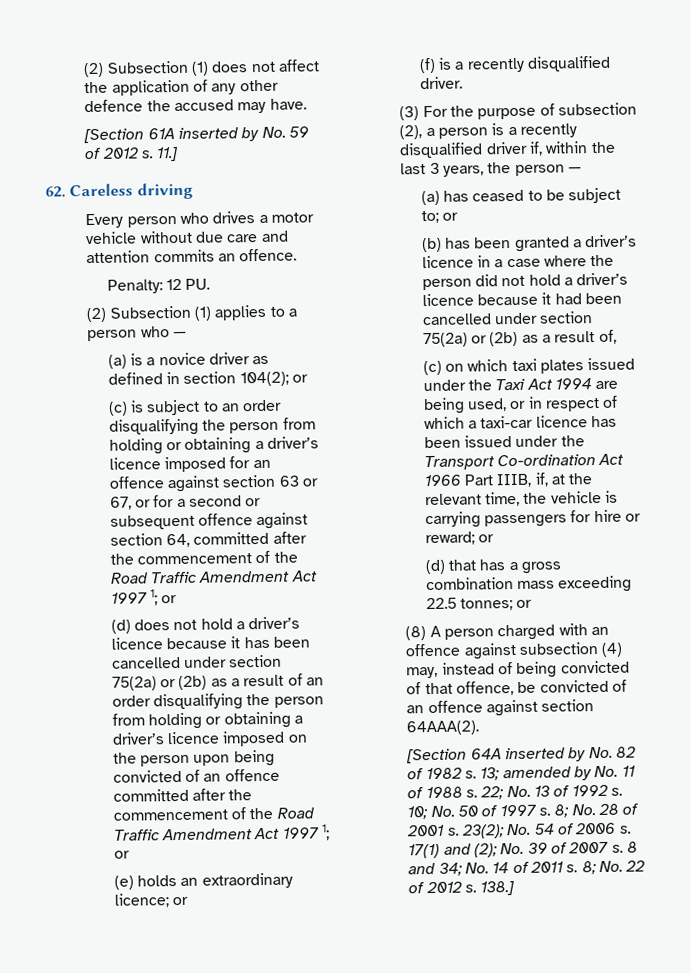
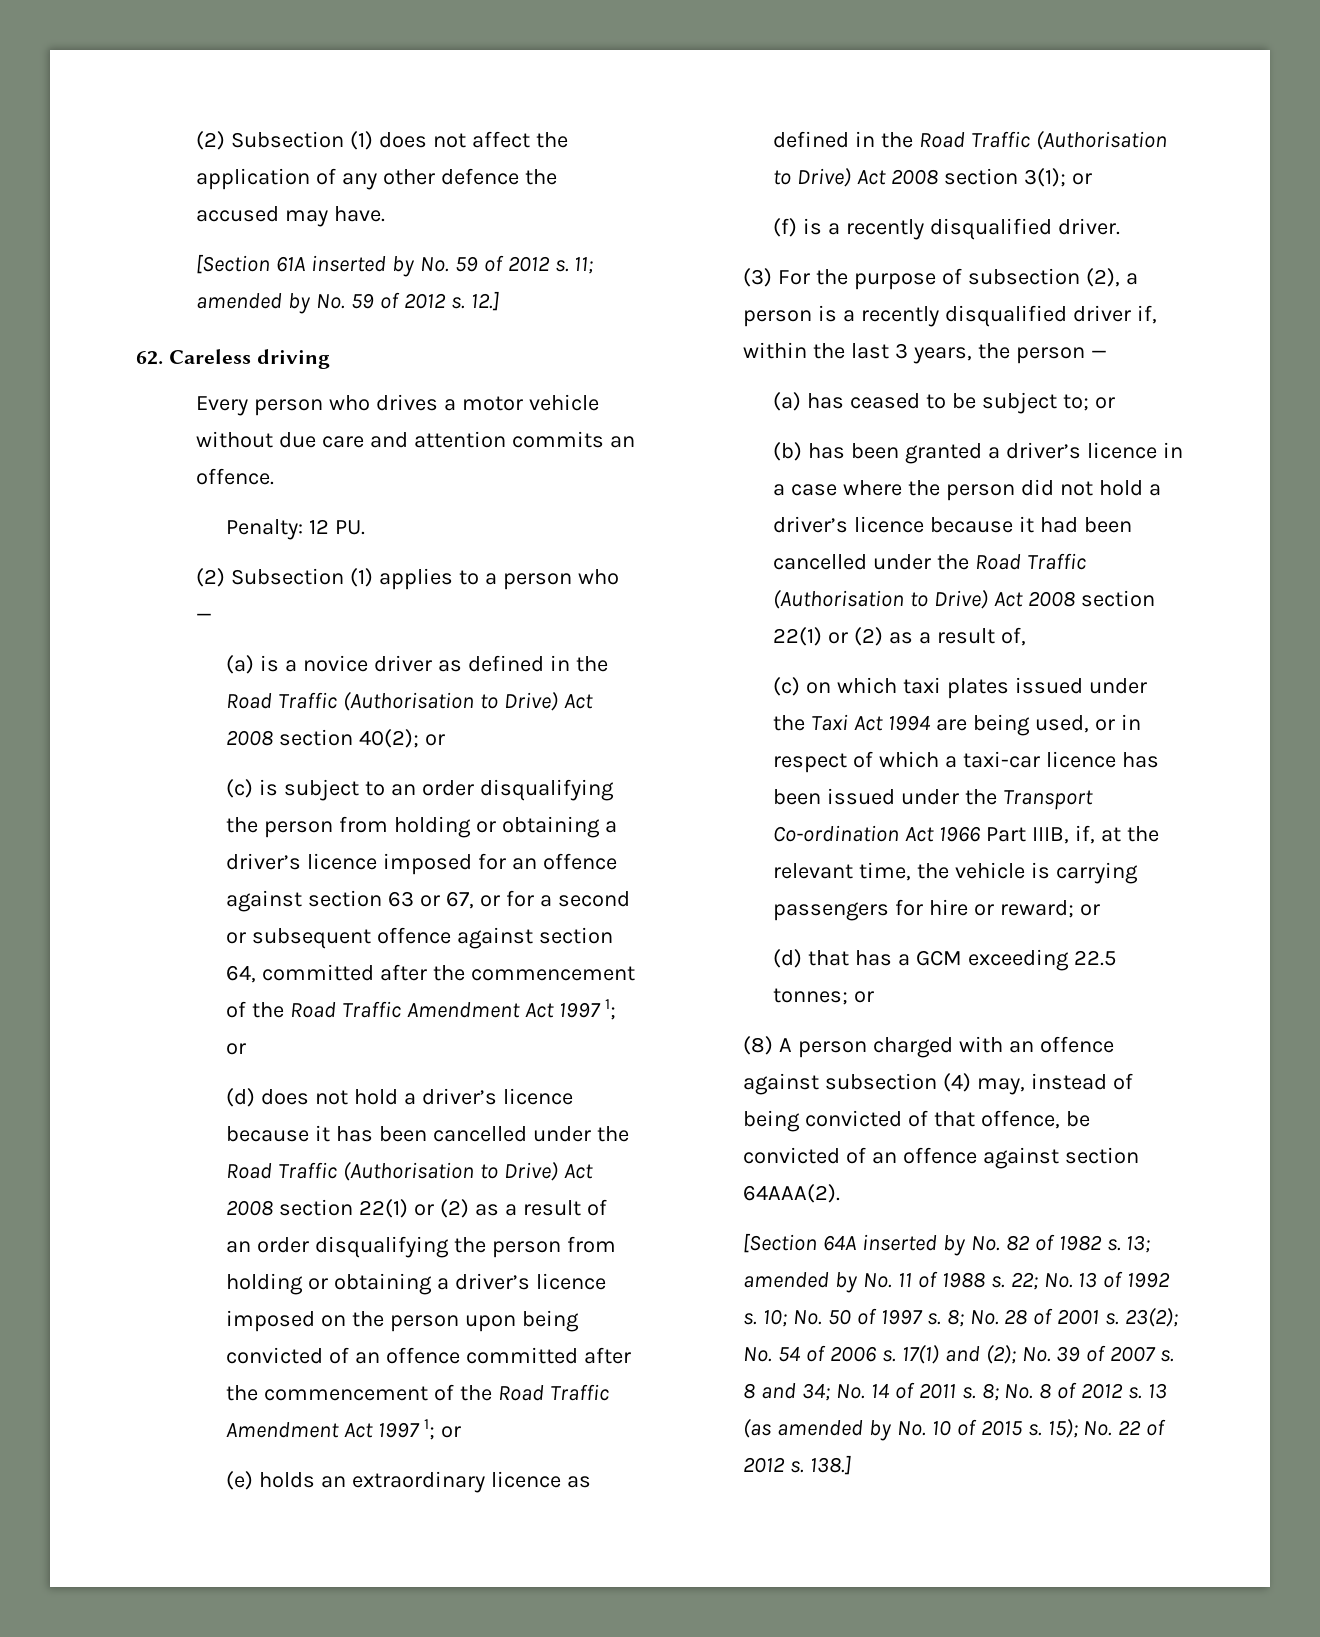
[156,146,180,162] 11.] -> [574,257,594,274] [196,291,499,314] 11; amended by No. 59 of 2012 s. 12.]
[183,371,289,387] section 104(2); -> [575,656,608,672] [226,691,593,711] [226,729,419,748] the Road Traffic (Authorisation to Drive) Act 2008 section 40(2);
[228,654,283,668] [111,675,208,691] section 75(2a) or (2b) -> [596,1126,629,1142] [226,1161,593,1181] [226,1199,469,1218] the Road Traffic (Authorisation to Drive) Act 2008 section 22(1) or (2)
[113,893,169,908] licence; -> [490,1471,591,1488] [773,130,1167,150] [773,167,1066,187] licence as defined in the Road Traffic (Authorisation to Drive) Act 2008 section 3(1);
[539,311,594,324] [422,331,519,348] section 75(2a) or (2b) -> [936,553,1086,570] [773,589,1155,609] [773,627,883,646] the Road Traffic (Authorisation to Drive) Act 2008 section 22(1) or (2)
[520,561,562,574] [425,577,555,591] gross combination mass -> [915,950,962,966] GCM
(623, 866) none -> [1039,1382,1168,1399] [743,1418,1113,1441] 8 of 2012 s. 13 (as amended by No. 10 of 2015 s. 15); No.

